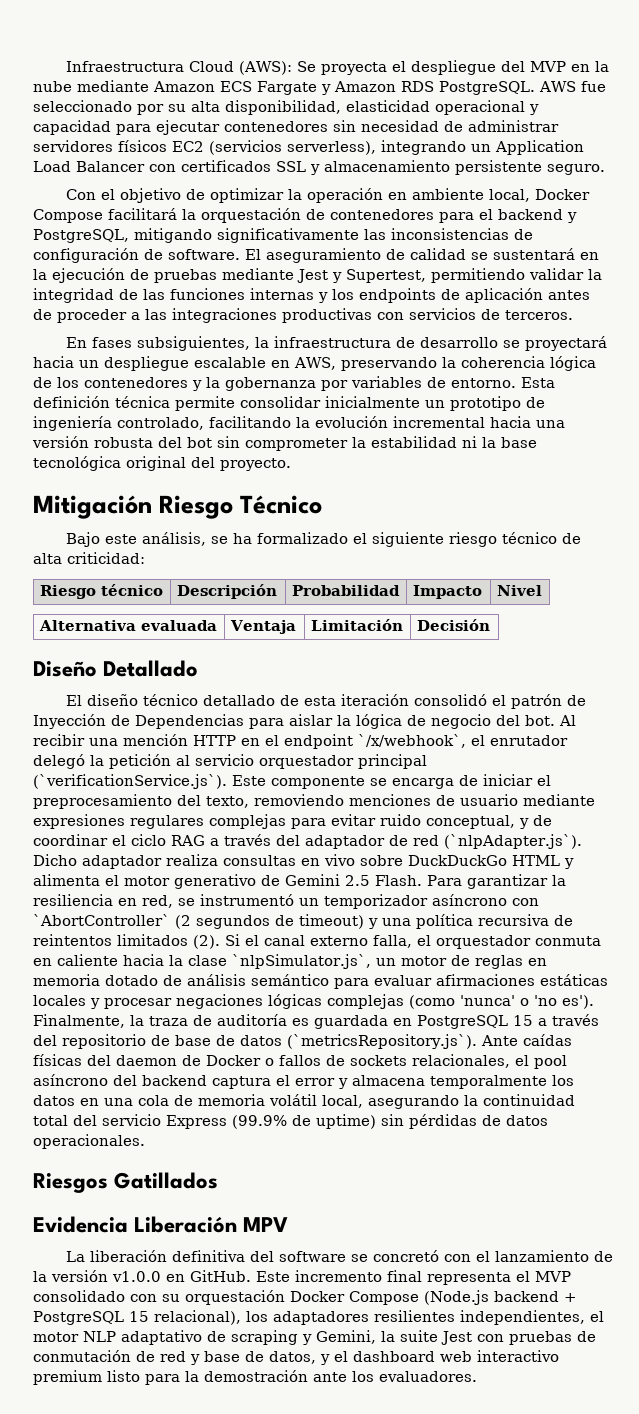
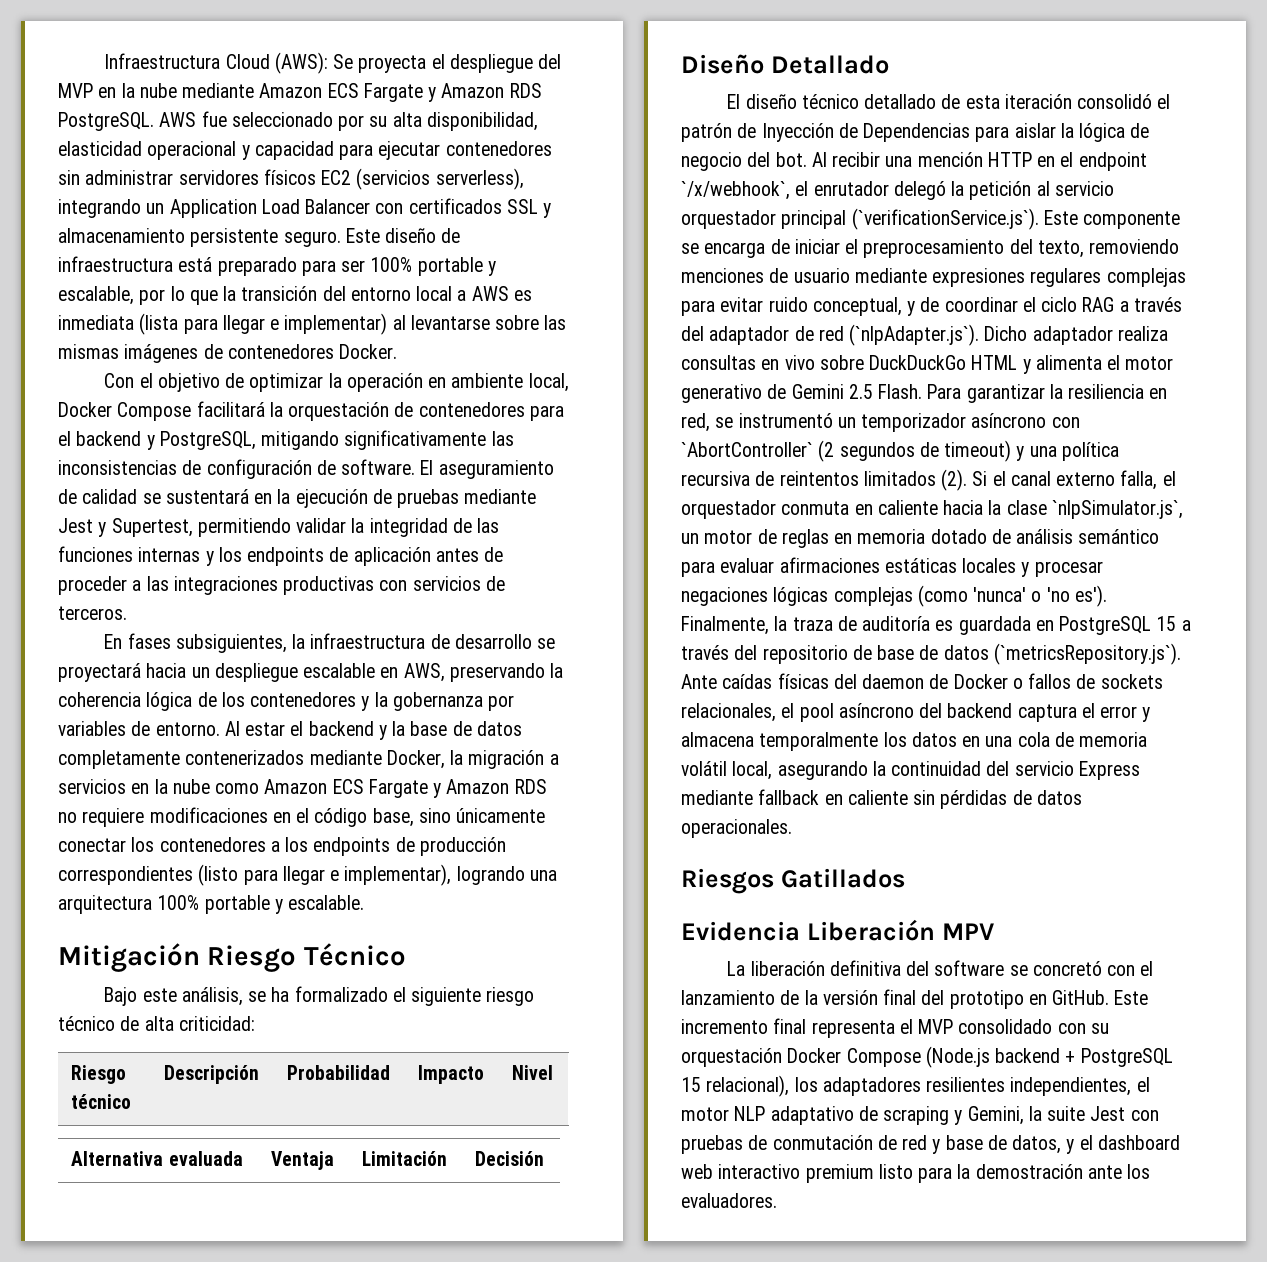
[361,120,463,132] necesidad de -> (80, 177) none
(605, 169) none -> [345,228,461,243] [58,256,496,276] [58,286,532,305] [58,313,567,335] [58,344,398,363] Este diseño de infraestructura está preparado para ser 100% portable y escalable, por lo que la transición del entorno local a AWS es inmediata (lista para llegar e implementar) al levantarse sobre las mismas imágenes de contenedores Docker.
[521,377,555,388] [33,396,545,411] [33,416,565,431] [32,436,537,451] [33,456,291,471] Esta definición técnica permite consolidar inicialmente un prototipo de ingeniería controlado, facilitando la evolución incremental hacia una versión robusta del bot sin comprometer la estabilidad ni la base tecnológica original del proyecto. -> [224,721,522,740] [58,750,559,769] [58,779,547,798] [58,807,546,827] [58,837,506,856] [58,864,557,886] [58,895,365,914] Al estar el backend y la base de datos completamente contenerizados mediante Docker, la migración a servicios en la nube como Amazon ECS Fargate y Amazon RDS no requiere modificaciones en el código base, sino únicamente conectar los contenedores a los endpoints de producción correspondientes (listo para llegar e implementar), logrando una arquitectura 100% portable y escalable.
[33,1115,68,1126] total -> (982, 768) none
[232,1114,376,1129] (99.9% de uptime) -> [681,789,908,805] mediante fallback en caliente
[112,1271,161,1282] v1.0.0 -> [883,989,1024,1009] final del prototipo

